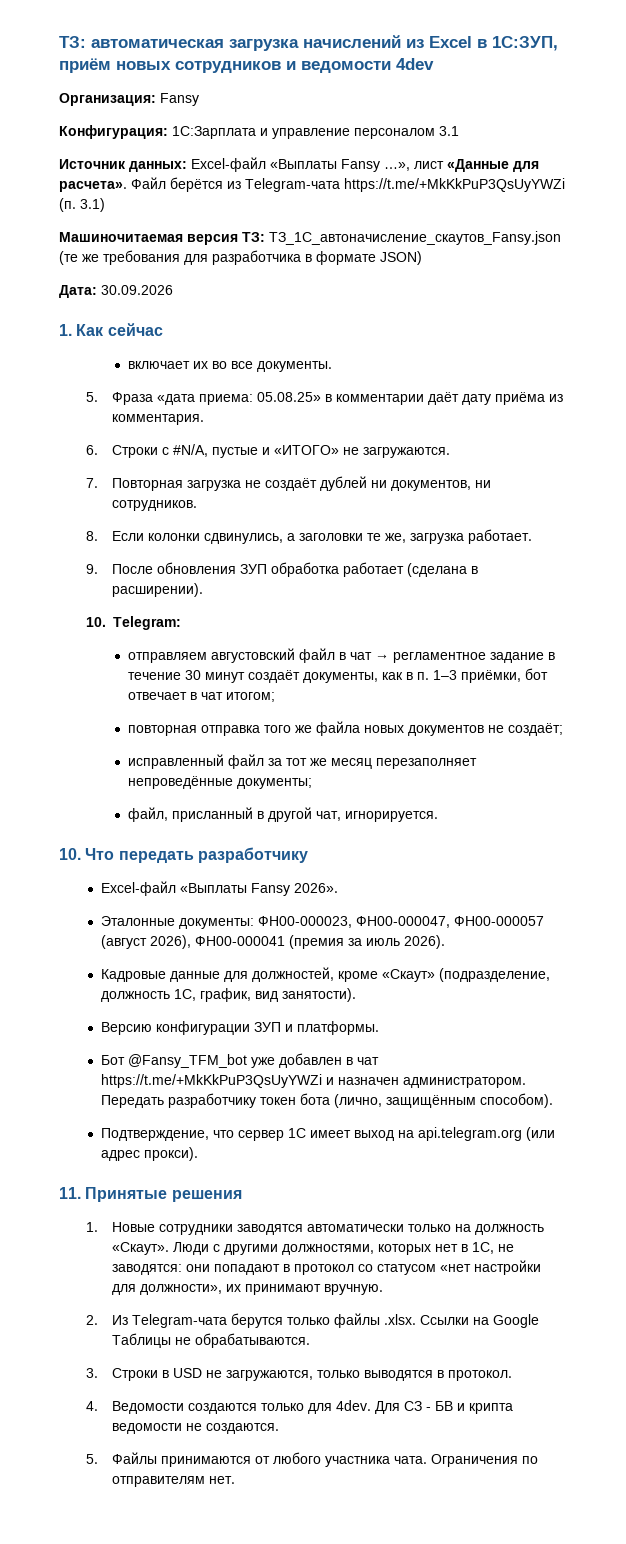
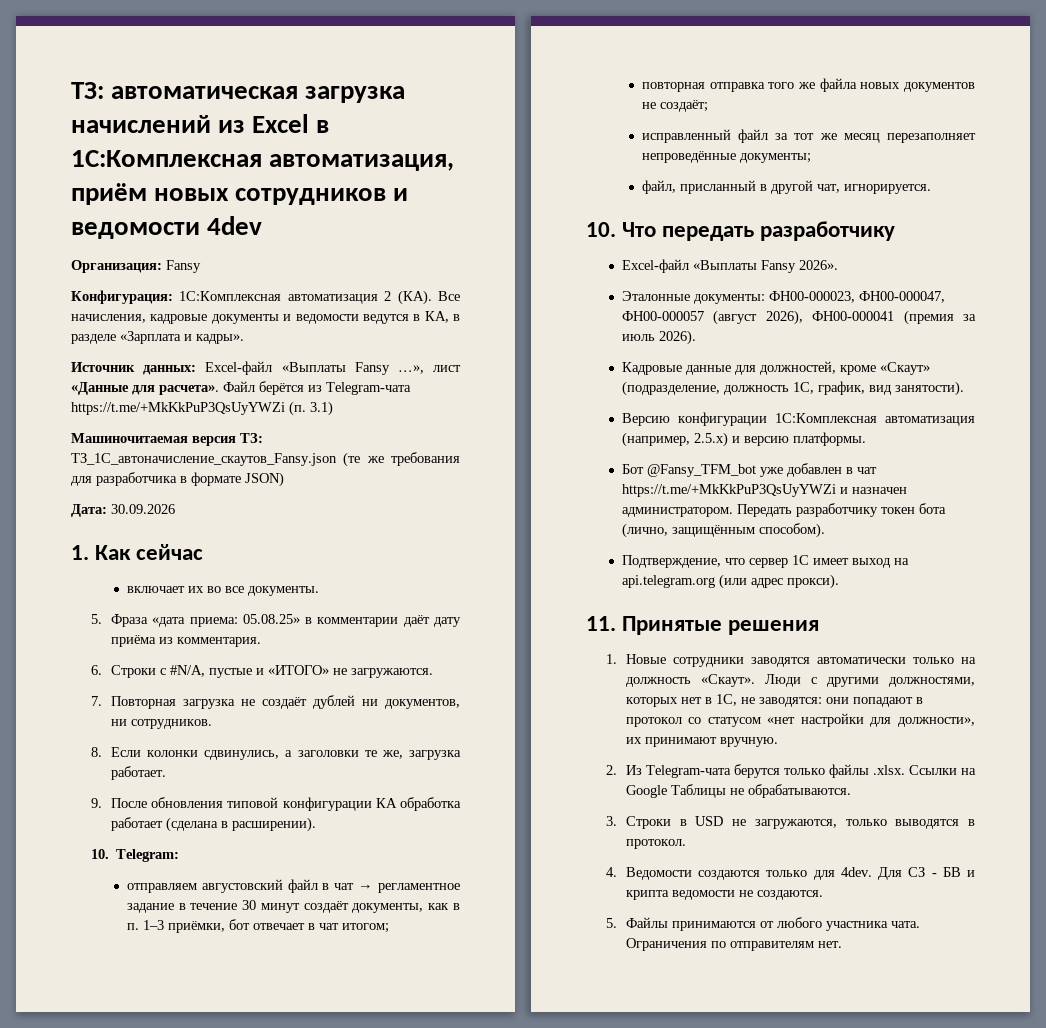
[492,36,558,51] 1С:ЗУП, -> [71,150,455,171] 1С:Комплексная автоматизация,
[172,126,459,139] 1С:Зарплата и управление персоналом 3.1 -> [179,290,460,305] [71,311,460,324] [71,331,244,344] 1С:Комплексная автоматизация 2 (КА). Все начисления, кадровые документы и ведомости ведутся в КА, в разделе «Зарплата и кадры».
[240,564,268,574] ЗУП -> [227,797,397,811] типовой конфигурации КА
[254,1022,294,1032] ЗУП и -> [774,413,975,426] [621,432,789,447] 1С:Комплексная автоматизация (например, 2.5.x) и версию

